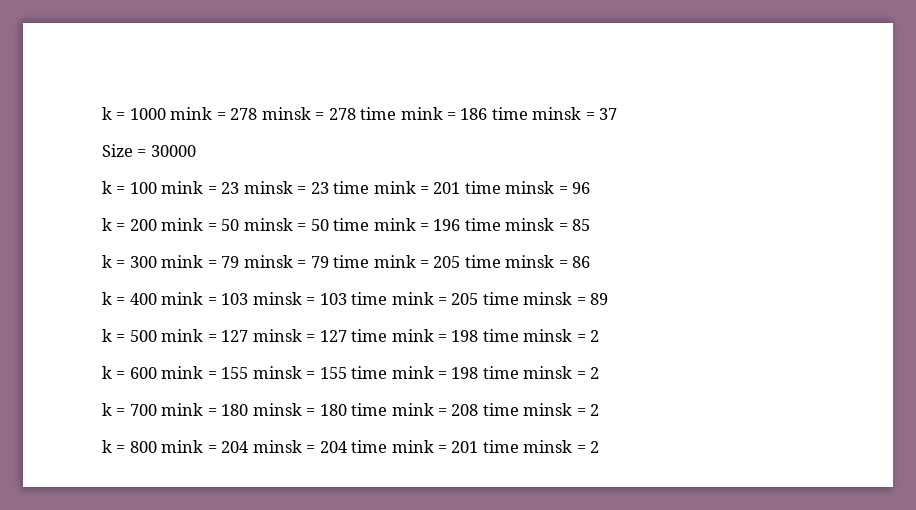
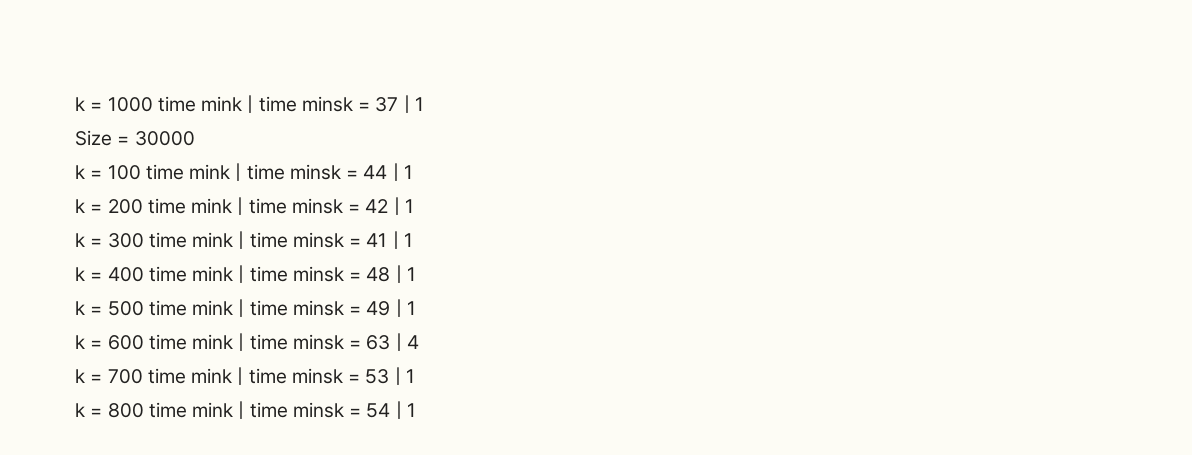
[170,107,488,120] mink = 278 minsk = 278 time mink = 186 -> [157,95,254,113] time mink |
(618, 114) none -> [403,95,424,113] | 1
[161,181,591,194] [102,218,591,231] [102,255,591,268] [102,292,609,305] [102,329,600,342] [102,366,600,379] [102,403,600,416] [102,440,600,453] mink = 23 minsk = 23 time mink = 201 time minsk = 96 // k = 200 mink = 50 minsk = 50 time mink = 196 time minsk = 85 // k = 300 mink = 79 minsk = 79 time mink = 205 time minsk = 86 // k = 400 mink = 103 minsk = 103 time mink = 205 time minsk = 89 // k = 500 mink = 127 minsk = 127 time mink = 198 time minsk = 2 // k = 600 mink = 155 minsk = 155 time mink = 198 time minsk = 2 // k = 700 mink = 180 minsk = 180 time mink = 208 time minsk = 2 // k = 800 mink = 204 minsk = 204 time mink = 201 time minsk = 2 -> [145,163,413,181] [75,197,414,215] [75,231,413,249] [75,265,416,283] [75,299,416,317] [75,333,419,351] [75,367,415,385] [75,401,416,419] time mink | time minsk = 44 | 1 // k = 200 time mink | time minsk = 42 | 1 // k = 300 time mink | time minsk = 41 | 1 // k = 400 time mink | time minsk = 48 | 1 // k = 500 time mink | time minsk = 49 | 1 // k = 600 time mink | time minsk = 63 | 4 // k = 700 time mink | time minsk = 53 | 1 // k = 800 time mink | time minsk = 54 | 1

